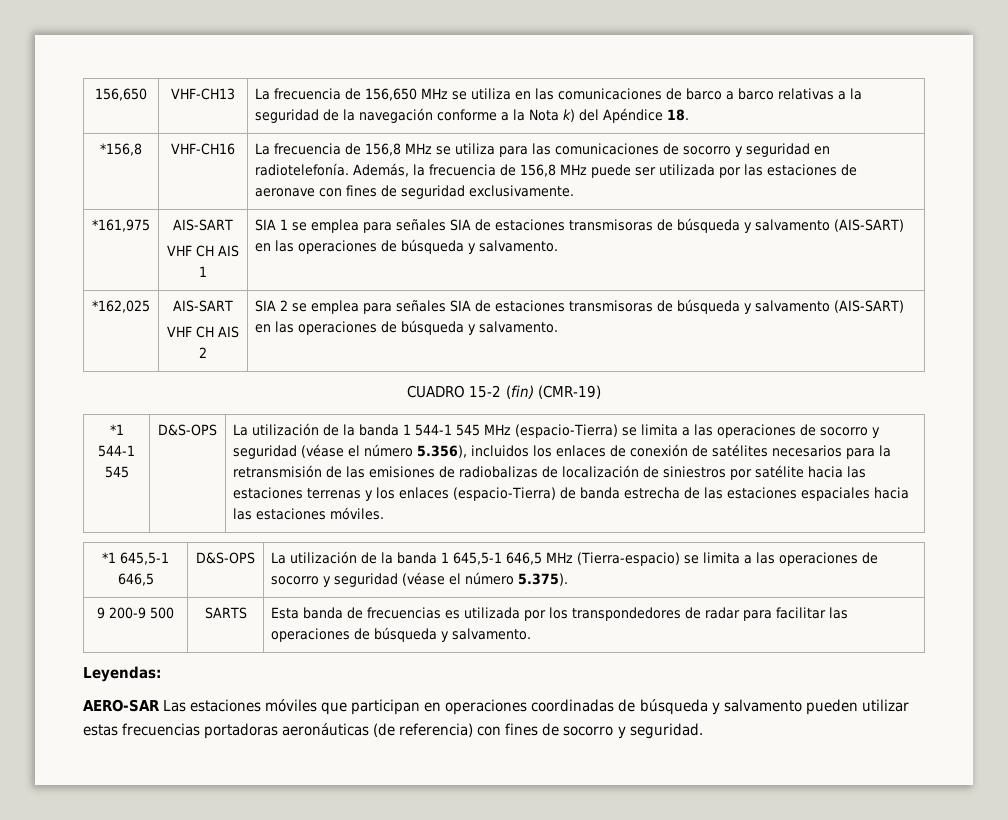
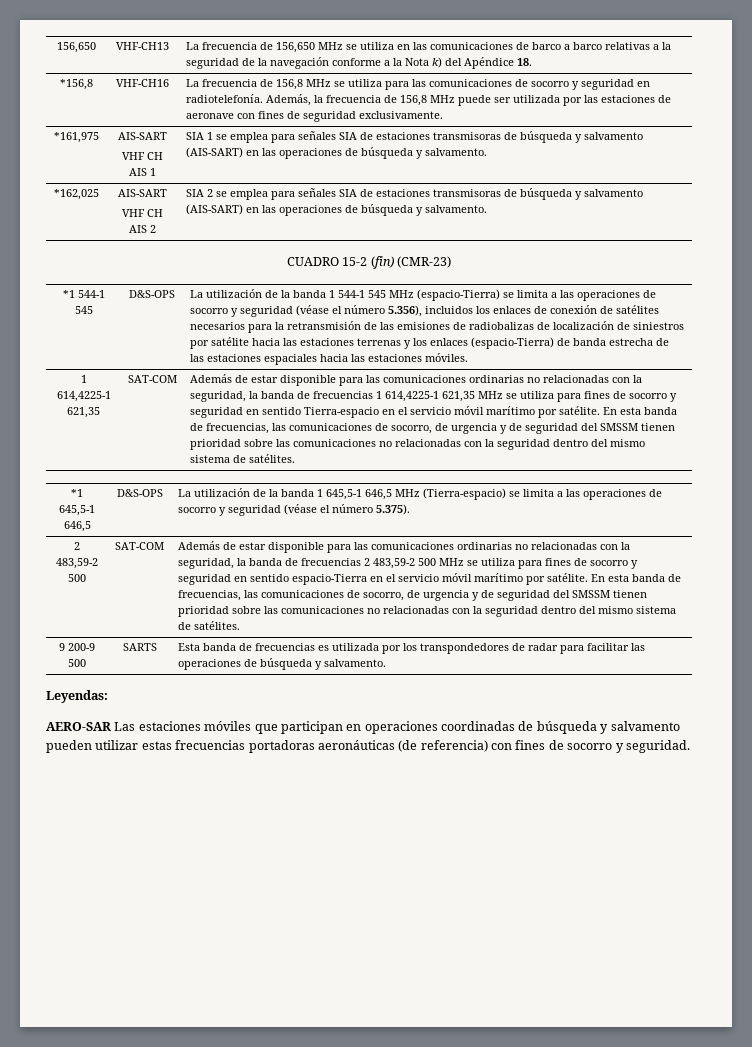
[537,385,601,399] (CMR-19) -> [397,256,452,268] (CMR-23)
(385, 513) none -> [80,375,87,383] [56,391,111,402] [67,407,100,418] [127,375,177,383] [189,374,642,386] [189,391,677,402] [189,406,677,418] [189,423,675,434] [189,439,645,450] [189,454,295,463] // 1 614,4225-1 621,35 | SAT-COM | Además de estar disponible para las comunicaciones ordinarias no relacionadas con la seguridad, la banda de frecuencias 1 614,4225-1 621,35 MHz se utiliza para fines de socorro y seguridad en sentido Tierra-espacio en el servicio móvil marítimo por satélite. En esta banda de frecuencias, las comunicaciones de socorro, de urgencia y de seguridad del SMSSM tienen prioridad sobre las comunicaciones no relacionadas con la seguridad dentro del mismo sistema de satélites.
(569, 579) none -> [74,542,80,550] [56,558,98,569] [68,574,86,582] [115,542,164,550] [177,541,630,553] [177,558,638,569] [177,573,681,585] [177,590,647,601] [177,606,676,617] [177,621,240,630] // 2 483,59-2 500 | SAT-COM | Además de estar disponible para las comunicaciones ordinarias no relacionadas con la seguridad, la banda de frecuencias 2 483,59-2 500 MHz se utiliza para fines de socorro y seguridad en sentido espacio-Tierra en el servicio móvil marítimo por satélite. En esta banda de frecuencias, las comunicaciones de socorro, de urgencia y de seguridad del SMSSM tienen prioridad sobre las comunicaciones no relacionadas con la seguridad dentro del mismo sistema de satélites.

